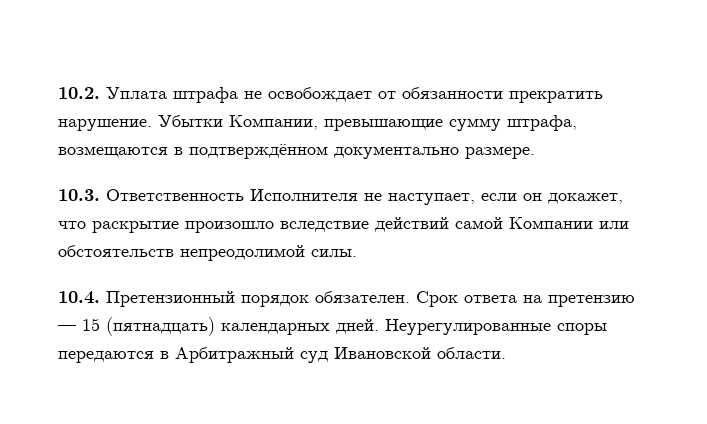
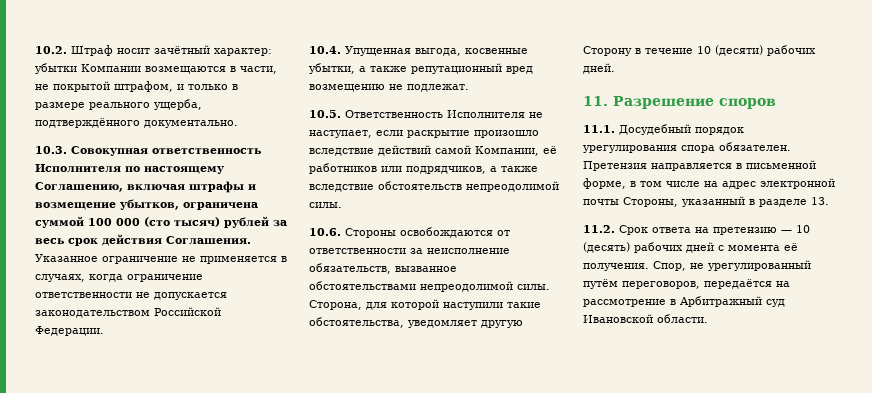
[106,87,603,103] [58,115,577,131] [58,144,535,159] [58,189,100,201] Уплата штрафа не освобождает от обязанности прекратить нарушение. Убытки Компании, превышающие сумму штрафа, возмещаются в подтверждённом документально размере. // 10.3. -> [71,45,272,56] [35,63,277,74] [35,81,238,92] [35,99,202,110] [35,118,238,128] [35,146,262,156] [35,164,224,174] [35,181,256,193] [35,199,258,210] [35,216,287,228] [35,234,251,246] [35,254,287,264] [35,274,203,282] [35,292,227,300] [35,307,221,318] [35,326,104,336] [309,46,528,56] [309,63,533,74] [309,84,469,92] [309,110,341,118] Штраф носит зачётный характер: убытки Компании возмещаются в части, не покрытой штрафом, и только в размере реального ущерба, подтверждённого документально. // 10.3. Совокупная ответственность Исполнителя по настоящему Соглашению, включая штрафы и возмещение убытков, ограничена суммой 100 000 (сто тысяч) рублей за весь срок действия Соглашения. Указанное ограничение не применяется в случаях, когда ограничение ответственности не допускается законодательством Российской Федерации. // 10.4. Упущенная выгода, косвенные убытки, а также репутационный вред возмещению не подлежат. // 10.5.
[523,193,623,204] [58,221,86,229] он докажет, что -> (403, 133) none
[509,217,629,229] [58,245,357,261] [58,291,410,307] Компании или обстоятельств непреодолимой силы. // 10.4. Претензионный порядок обязателен. -> [475,146,557,156] [309,163,538,174] [309,181,559,192] [309,202,342,208] [309,227,510,238] [309,248,510,254] [309,263,457,274] [309,281,550,292] [309,299,541,310] [309,317,523,328] [583,45,816,56] [583,63,615,74] [583,96,776,109] [583,124,744,135] [583,142,791,153] [583,160,816,171] [583,178,835,189] [583,196,829,207] [583,225,615,233] Компании, её работников или подрядчиков, а также вследствие обстоятельств непреодолимой силы. // 10.6. Стороны освобождаются от ответственности за неисполнение обязательств, вызванное обстоятельствами непреодолимой силы. Сторона, для которой наступили такие обстоятельства, уведомляет другую Сторону в течение 10 (десяти) рабочих дней. // 11. Разрешение споров // 11.1. Досудебный порядок урегулирования спора обязателен. Претензия направляется в письменной форме, в том числе на адрес электронной почты Стороны, указанный в разделе 13. // 11.2.
[82,317,607,336] [58,351,154,363] 15 (пятнадцать) календарных дней. Неурегулированные споры передаются -> [796,225,810,233] [583,242,798,253] [583,260,811,271] [583,279,790,289] [583,299,666,307] 10 (десять) рабочих дней с момента её получения. Спор, не урегулированный путём переговоров, передаётся на рассмотрение

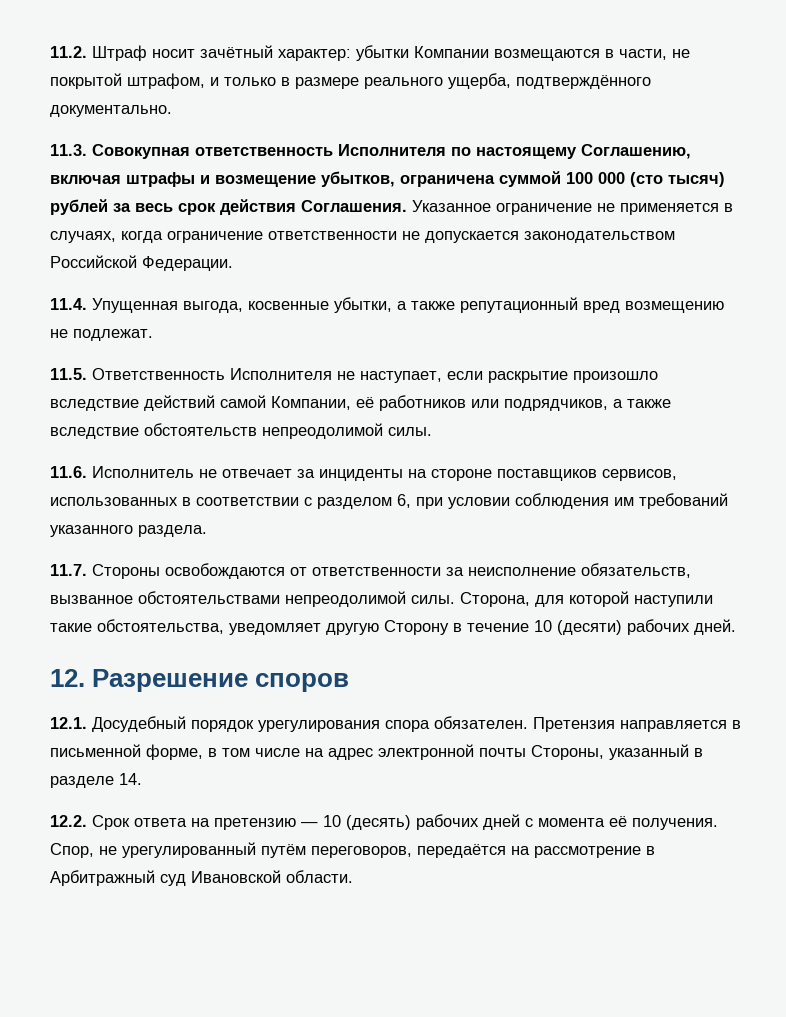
[35,46,67,54] 10.2. -> [50,46,87,58] 11.2.
[35,146,67,154] 10.3. -> [50,144,87,156] 11.3.
[309,46,341,54] 10.4. -> [50,298,87,310] 11.4.
[309,110,341,118] 10.5. -> [50,368,87,380] 11.5.
[309,228,341,236] 10.6. -> [50,466,677,481] [50,493,728,509] [50,525,207,537] [50,564,87,576] 11.6. Исполнитель не отвечает за инциденты на стороне поставщиков сервисов, использованных в соответствии с разделом 6, при условии соблюдения им требований указанного раздела. // 11.7.
[583,96,608,106] 11. -> [50,669,85,687] 12.
[583,125,615,133] 11.1. -> [50,717,87,729] 12.1.
[811,197,829,205] [583,225,615,233] 13. // 11.2. -> [119,773,142,785] [50,815,87,827] 14. // 12.2.

